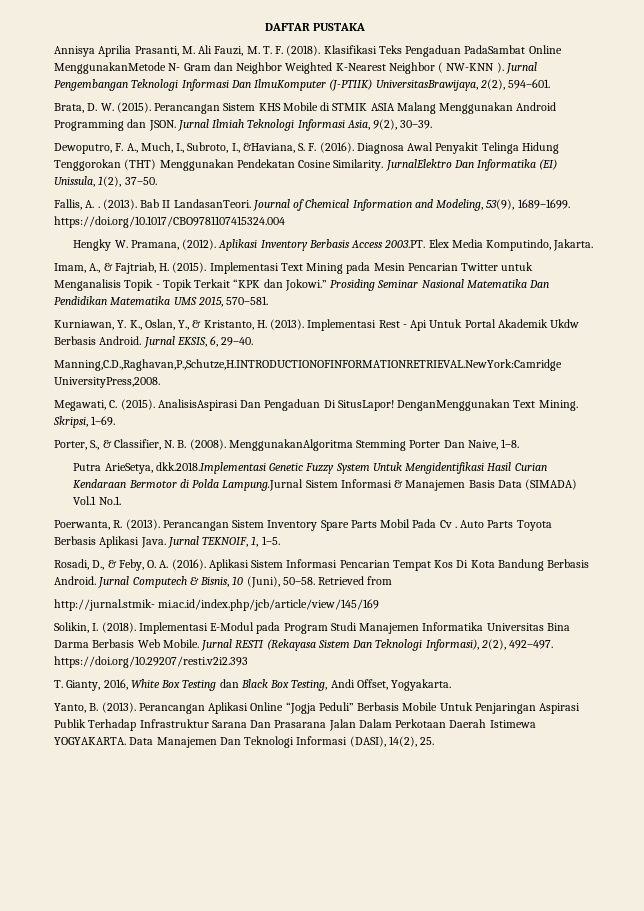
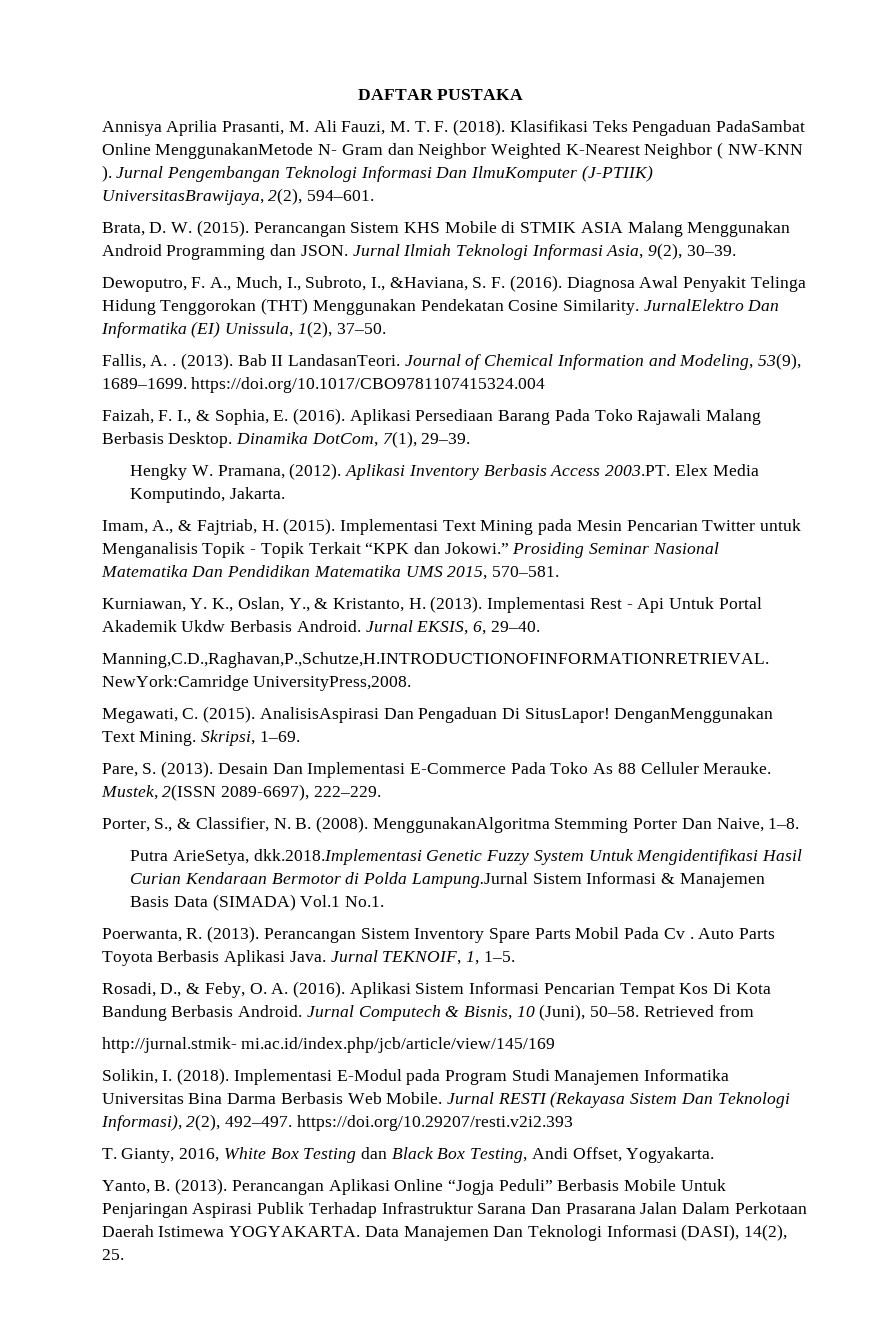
(286, 222) none -> [101,408,762,425] [101,431,471,448] // Faizah, F. I., & Sophia, E. (2016). Aplikasi Persediaan Barang Pada Toko Rajawali Malang Berbasis Desktop. Dinamika DotCom, 7(1), 29–39.
(116, 421) none -> [101,761,772,778] [100,784,381,801] // Pare, S. (2013). Desain Dan Implementasi E-Commerce Pada Toko As 88 Celluler Merauke. Mustek, 2(ISSN 2089-6697), 222–229.

